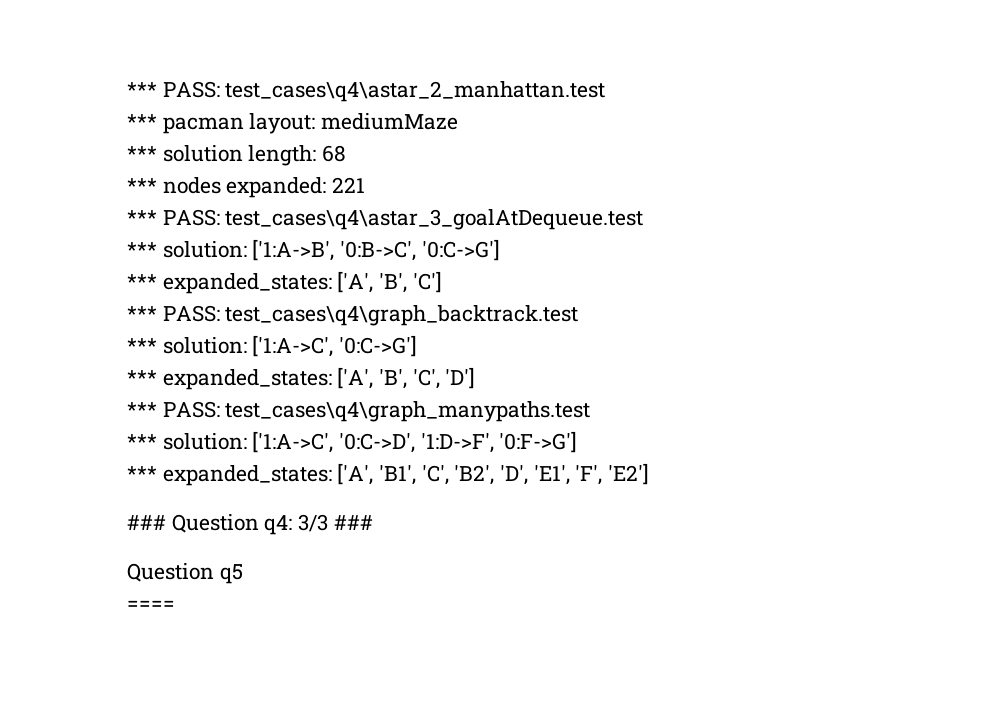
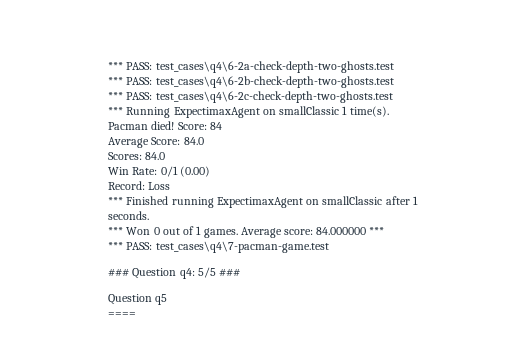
[127,81,606,102] [127,113,459,134] [127,145,347,166] [127,177,366,198] [127,209,644,230] [127,239,500,261] [127,271,442,294] [127,305,579,326] [127,335,418,357] [127,367,476,390] [127,401,591,422] [127,431,578,453] [127,463,650,486] *** PASS: test_cases\q4\astar_2_manhattan.test // *** pacman layout: mediumMaze // *** solution length: 68 // *** nodes expanded: 221 // *** PASS: test_cases\q4\astar_3_goalAtDequeue.test // *** solution: ['1:A->B', '0:B->C', '0:C->G'] // *** expanded_states: ['A', 'B', 'C'] // *** PASS: test_cases\q4\graph_backtrack.test // *** solution: ['1:A->C', '0:C->G'] // *** expanded_states: ['A', 'B', 'C', 'D'] // *** PASS: test_cases\q4\graph_manypaths.test // *** solution: ['1:A->C', '0:C->D', '1:D->F', '0:F->G'] // *** expanded_states: ['A', 'B1', 'C', 'B2', 'D', 'E1', 'F', 'E2'] -> [108,61,394,73] [108,76,394,88] [108,91,393,103] [108,106,389,118] [108,121,222,130] [108,137,204,148] [108,152,166,160] [108,166,210,177] [108,181,171,190] [108,196,418,208] [108,211,150,220] [108,226,385,238] [108,241,329,253] *** PASS: test_cases\q4\6-2a-check-depth-two-ghosts.test // *** PASS: test_cases\q4\6-2b-check-depth-two-ghosts.test // *** PASS: test_cases\q4\6-2c-check-depth-two-ghosts.test // *** Running ExpectimaxAgent on smallClassic 1 time(s). // Pacman died! Score: 84 // Average Score: 84.0 // Scores: 84.0 // Win Rate: 0/1 (0.00) // Record: Loss // *** Finished running ExpectimaxAgent on smallClassic after 1 seconds. // *** Won 0 out of 1 games. Average score: 84.000000 *** // *** PASS: test_cases\q4\7-pacman-game.test
[298,514,329,532] 3/3 -> [197,267,216,278] 5/5

